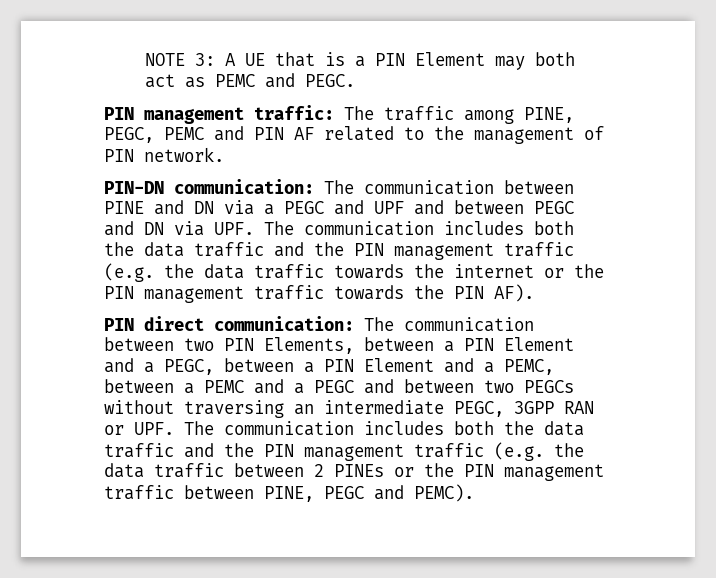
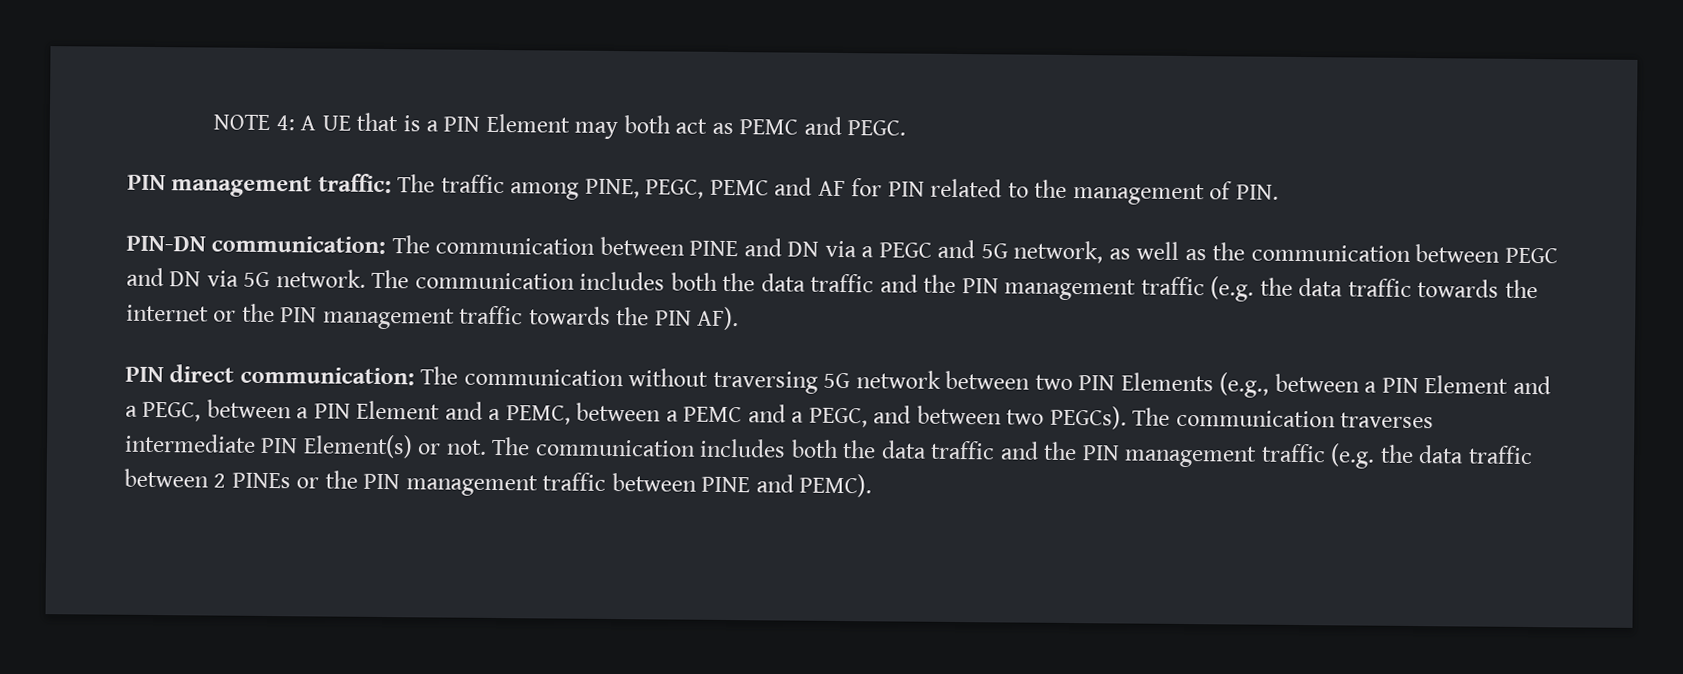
[194,53,215,66] 3: -> [275,115,295,131] 4:
[254,127,314,140] PIN AF -> [817,178,925,197] AF for PIN
[104,147,224,162] PIN network. -> [1235,184,1279,200] PIN.
[374,200,444,215] UPF and -> [980,240,1411,264] 5G network, as well as the communication
[214,222,254,235] UPF. -> [243,269,366,288] 5G network.
(534, 324) none -> [628,368,941,394] without traversing 5G network
[264,337,354,354] Elements, -> [1120,372,1270,398] Elements (e.g.,
[314,380,354,393] PEGC -> [808,407,868,428] PEGC,
[524,380,574,393] [104,400,594,418] [104,422,174,435] PEGCs without traversing an intermediate PEGC, 3GPP RAN or UPF. -> [1049,405,1435,430] [124,433,487,459] PEGCs). The communication traverses intermediate PIN Element(s) or not.
[264,486,364,502] PINE, PEGC -> [701,476,751,493] PINE

